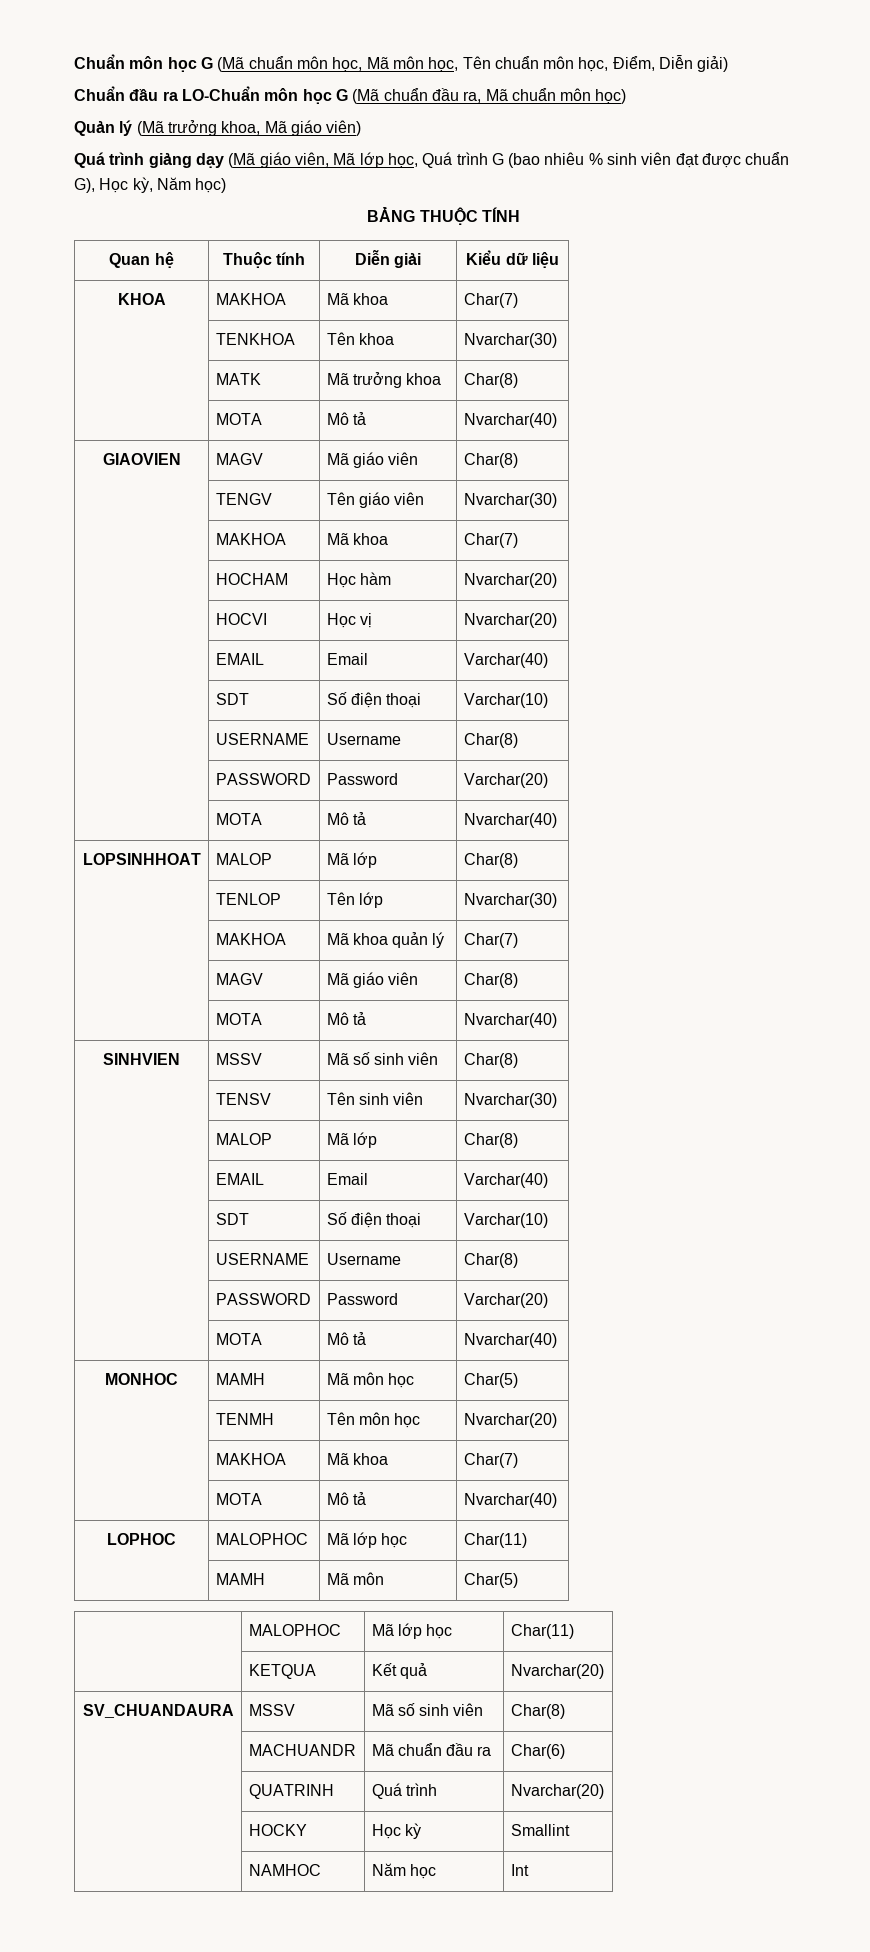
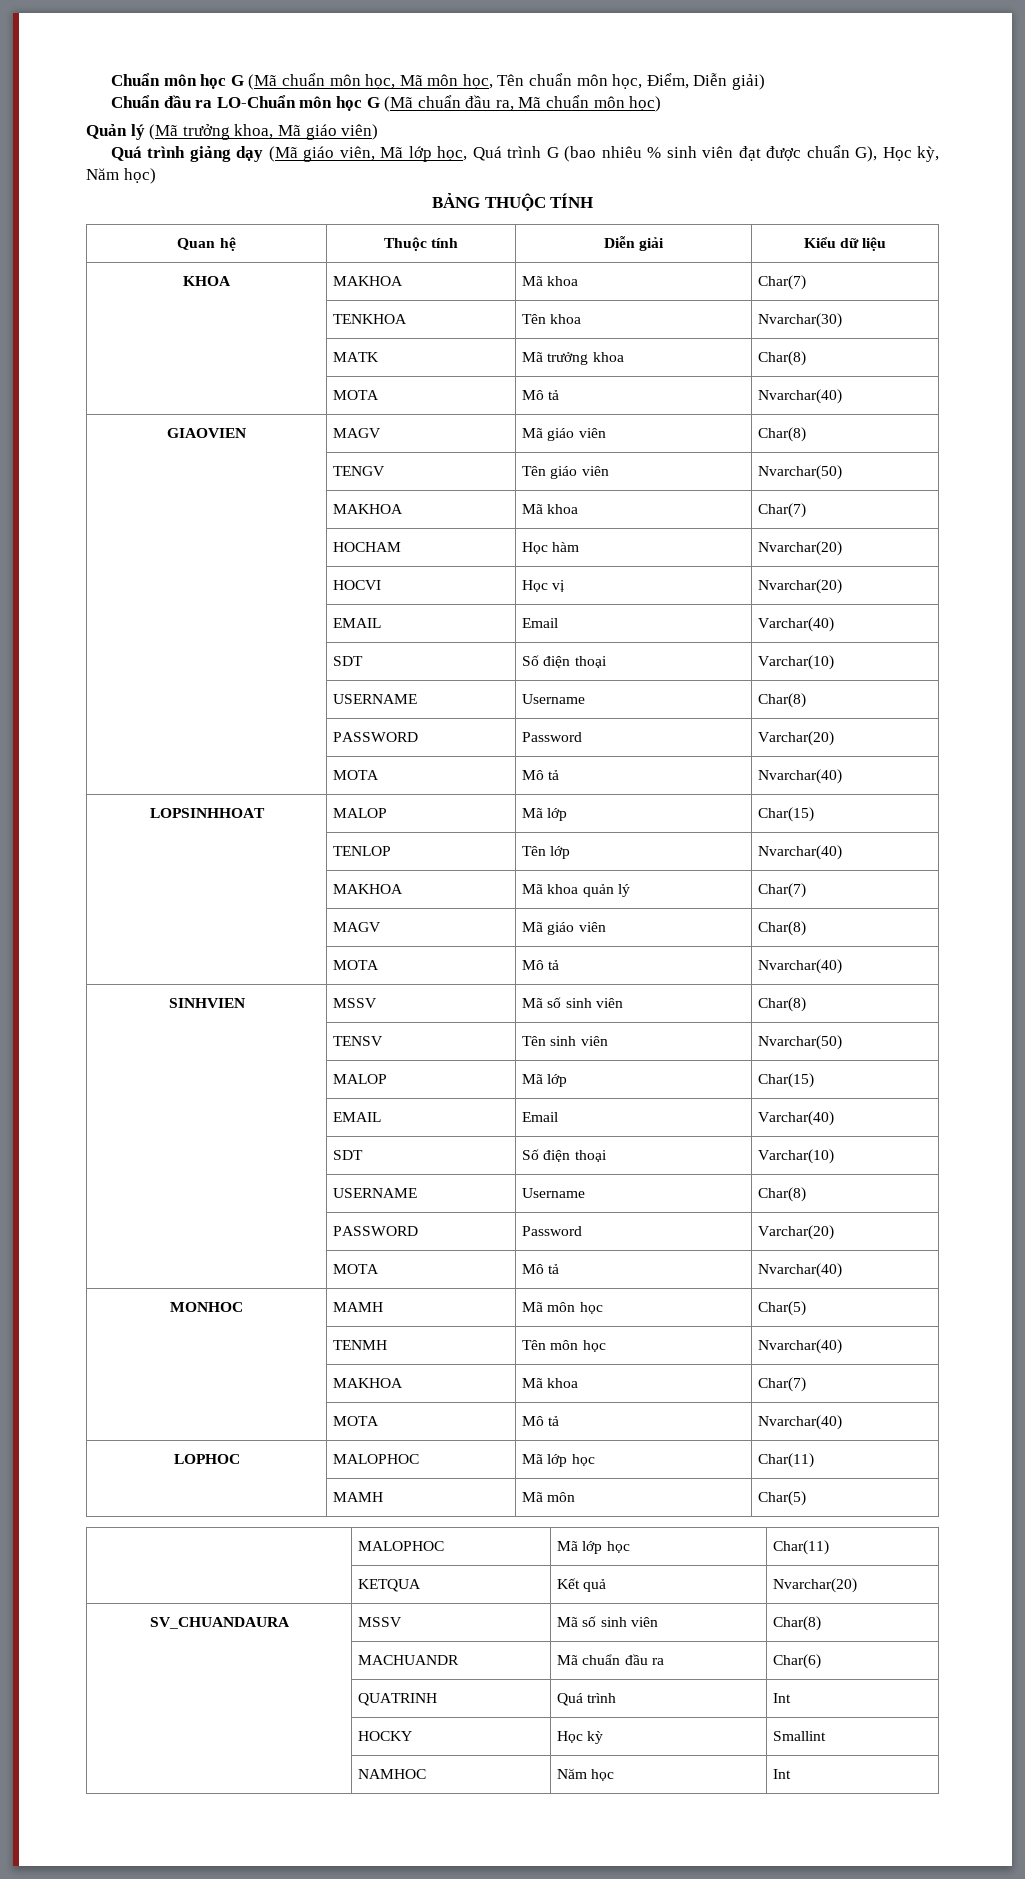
[463,493,557,508] Nvarchar(30) -> [758,465,843,480] Nvarchar(50)
[463,853,518,868] Char(8) -> [758,807,815,822] Char(15)
[463,893,557,908] Nvarchar(30) -> [758,845,843,860] Nvarchar(40)
[463,1093,557,1108] [215,1133,272,1145] [326,1132,377,1148] [463,1133,518,1148] Nvarchar(30) // | MALOP | Mã lớp | Char(8) -> [758,1035,843,1050] [333,1074,388,1084] [522,1074,568,1087] [758,1073,815,1088] Nvarchar(50) // | MALOP | Mã lớp | Char(15)
[463,1413,557,1428] Nvarchar(20) -> [758,1339,843,1354] Nvarchar(40)
[510,1784,604,1799] Nvarchar(20) -> [773,1693,792,1703] Int

